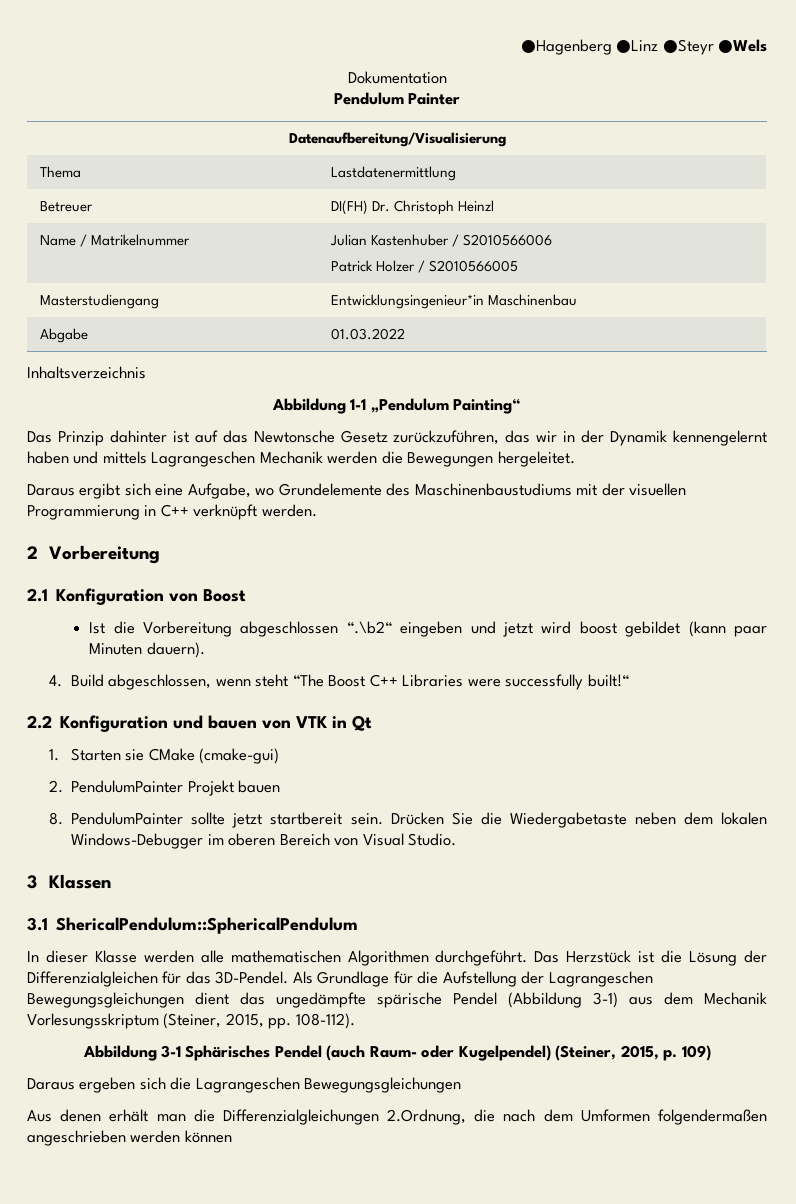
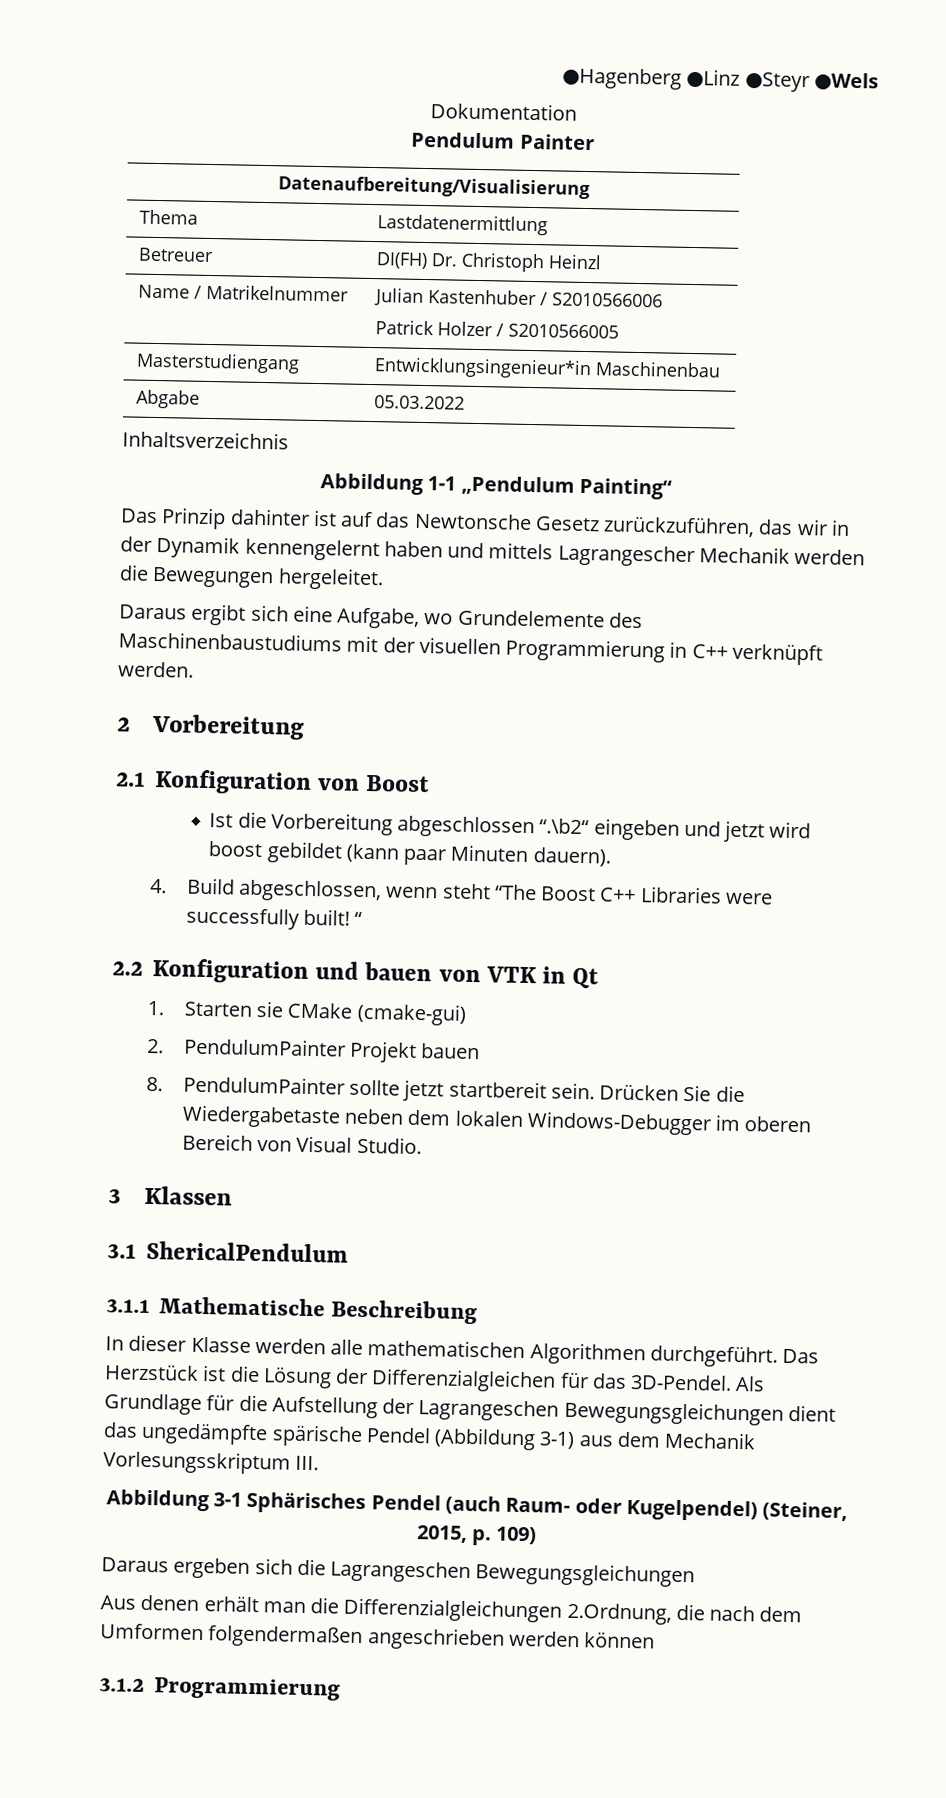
[330,328,405,340] 01.03.2022 -> [373,395,465,410] 05.03.2022
[151,451,256,467] Lagrangeschen -> [557,544,695,568] Lagrangescher
[587,674,629,687] built!“ -> [303,908,363,926] built! “
[56,917,359,934] ShericalPendulum::SphericalPendulum -> [145,1240,348,1263] [106,1296,478,1325] ShericalPendulum // 3.1.1 Mathematische Beschreibung
[163,1013,355,1029] (Steiner, 2015, pp. 108-112). -> [295,1455,320,1471] III.
(232, 1136) none -> [99,1677,341,1701] // 3.1.2 Programmierung

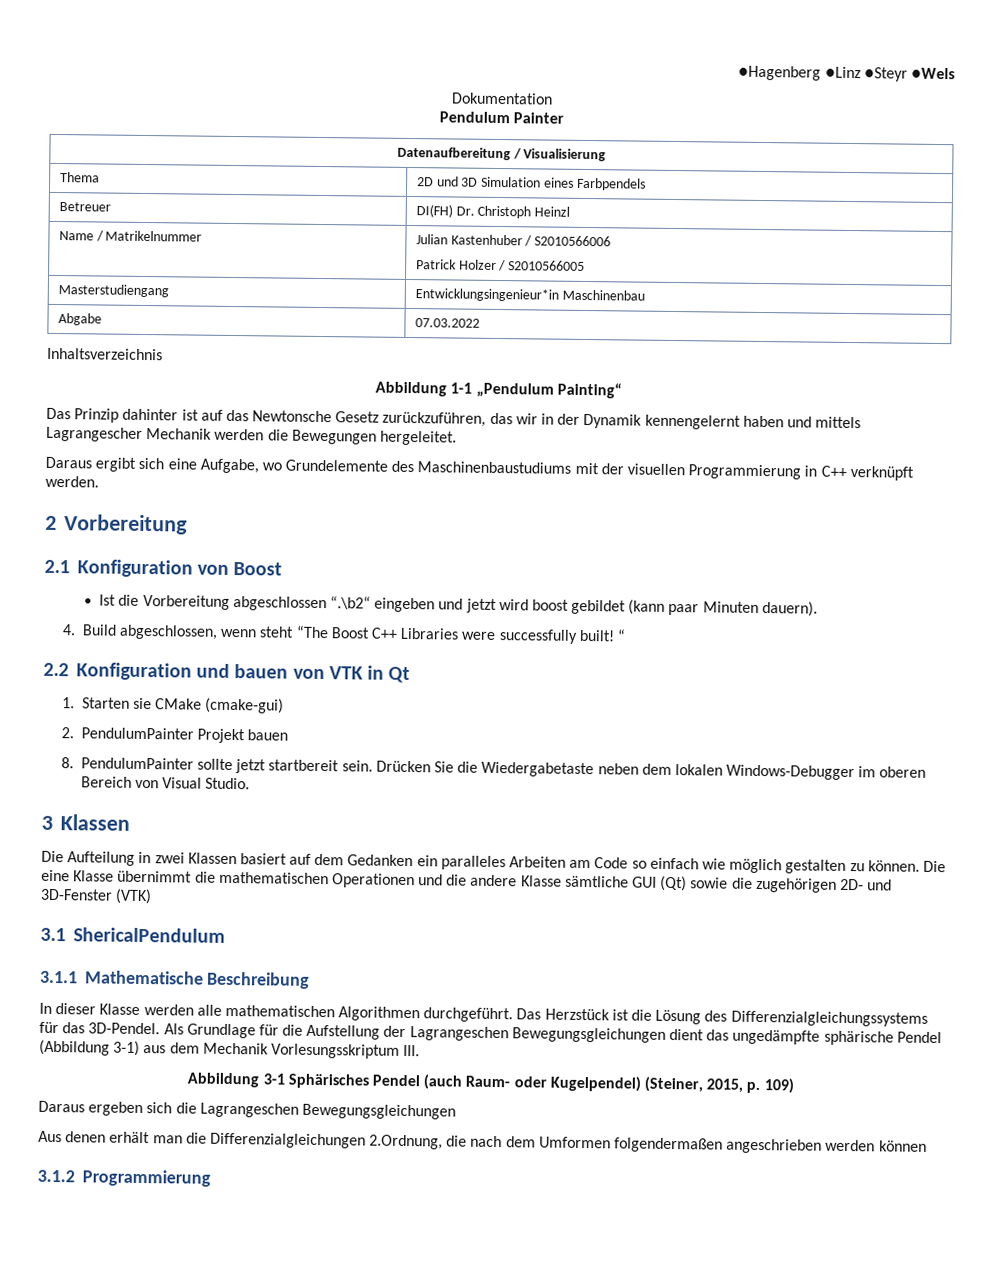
[277,175,590,200] [138,209,198,225] [376,214,548,236] Datenaufbereitung/Visualisierung // Thema | Lastdatenermittlung -> [396,146,607,162] [59,172,100,183] [416,176,646,191] Datenaufbereitung / Visualisierung // Thema | 2D und 3D Simulation eines Farbpendels
[373,395,465,410] 05.03.2022 -> [414,318,480,328] 07.03.2022
(233, 1195) none -> [41,850,946,874] [41,869,893,893] [40,888,153,905] // Die Aufteilung in zwei Klassen basiert auf dem Gedanken ein paralleles Arbeiten am Code so einfach wie möglich gestalten zu können. Die eine Klasse übernimmt die mathematischen Operationen und die andere Klasse sämtliche GUI (Qt) sowie die zugehörigen 2D- und 3D-Fenster (VTK)
[335,1368,557,1393] der Differenzialgleichen -> [704,1010,928,1027] des Differenzialgleichungssystems
[271,1424,363,1448] spärische -> [823,1030,894,1046] sphärische

